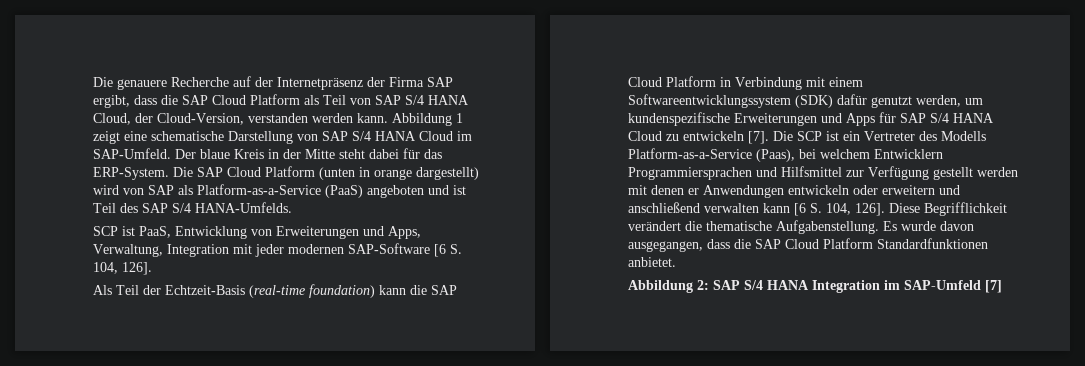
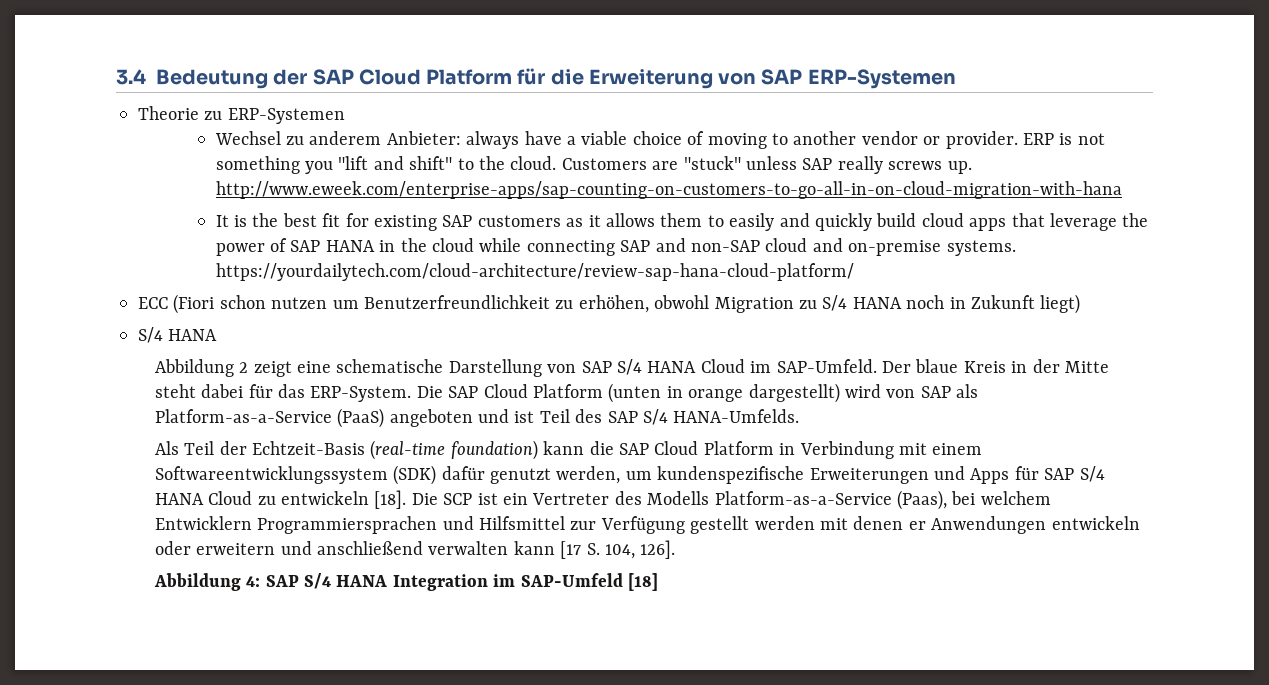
[93,76,454,90] [93,94,470,108] [93,113,464,126] Die genauere Recherche auf der Internetpräsenz der Firma SAP ergibt, dass die SAP Cloud Platform als Teil von SAP S/4 HANA Cloud, der Cloud-Version, verstanden werden kann. Abbildung 1 -> [116,68,956,89] [138,106,345,124] [214,131,1105,149] [215,156,972,174] [215,181,1122,199] [215,213,1149,231] [215,238,1016,256] [215,263,854,281] [138,294,1081,314] [138,327,218,343] [154,359,249,377] 3.4 Bedeutung der SAP Cloud Platform für die Erweiterung von SAP ERP-Systemen // Theorie zu ERP-Systemen // Wechsel zu anderem Anbieter: always have a viable choice of moving to another vendor or provider. ERP is not something you "lift and shift" to the cloud. Customers are "stuck" unless SAP really screws up. http://www.eweek.com/enterprise-apps/sap-counting-on-customers-to-go-all-in-on-cloud-migration-with-hana // It is the best fit for existing SAP customers as it allows them to easily and quickly build cloud apps that leverage the power of SAP HANA in the cloud while connecting SAP and non-SAP cloud and on-premise systems. https://yourdailytech.com/cloud-architecture/review-sap-hana-cloud-platform/ // ECC (Fiori schon nutzen um Benutzerfreundlichkeit zu erhöhen, obwohl Migration zu S/4 HANA noch in Zukunft liegt) // S/4 HANA // Abbildung 2
[93,226,422,239] [93,243,463,257] [93,262,153,275] // SCP ist PaaS, Entwicklung von Erweiterungen und Apps, Verwaltung, Integration mit jeder modernen SAP-Software [6 S. 104, 126]. -> (800, 416) none
[748,131,770,144] [7]. -> [374,490,407,509] [18].
[794,202,1008,216] [628,220,975,234] [628,238,989,252] [628,257,677,267] [628,280,710,293] [6 S. 104, 126]. Diese Begrifflichkeit verändert die thematische Aufgabenstellung. Es wurde davon ausgegangen, dass die SAP Cloud Platform Standardfunktionen anbietet. // Abbildung 2: -> [560,540,676,559] [153,573,261,591] [17 S. 104, 126]. // Abbildung 4:
[985,280,1003,293] [7] -> [628,573,659,591] [18]

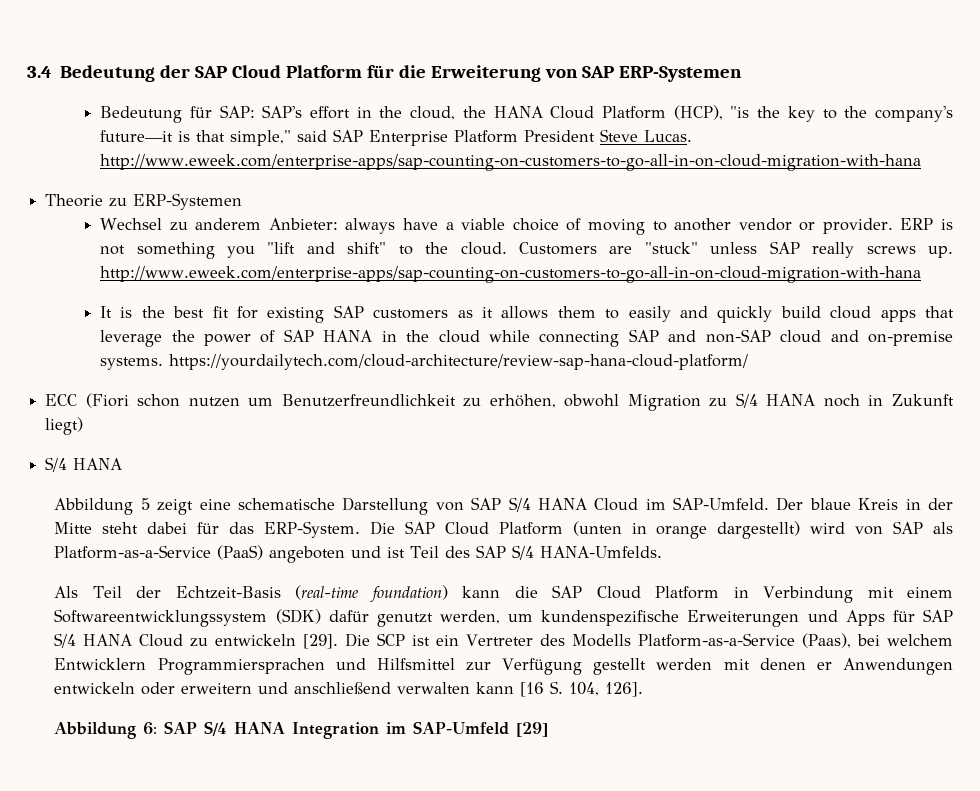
(956, 79) none -> [100,105,954,123] [100,129,693,146] [100,154,922,171] // Bedeutung für SAP: SAP's effort in the cloud, the HANA Cloud Platform (HCP), "is the key to the company's future—it is that simple," said SAP Enterprise Platform President Steve Lucas. http://www.eweek.com/enterprise-apps/sap-counting-on-customers-to-go-all-in-on-cloud-migration-with-hana
[239,362,249,373] 2 -> [140,498,150,510] 5
[374,490,407,509] [18]. -> [303,634,339,649] [29].
[560,541,582,559] [17 -> [520,682,545,697] [16
[246,576,261,587] 4: -> [143,722,158,735] 6:
[628,573,659,591] [18] -> [516,722,549,737] [29]

